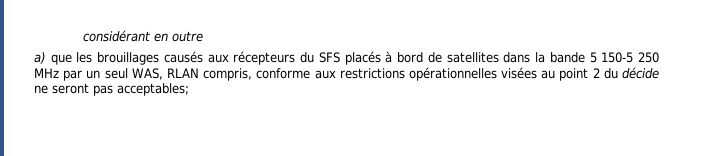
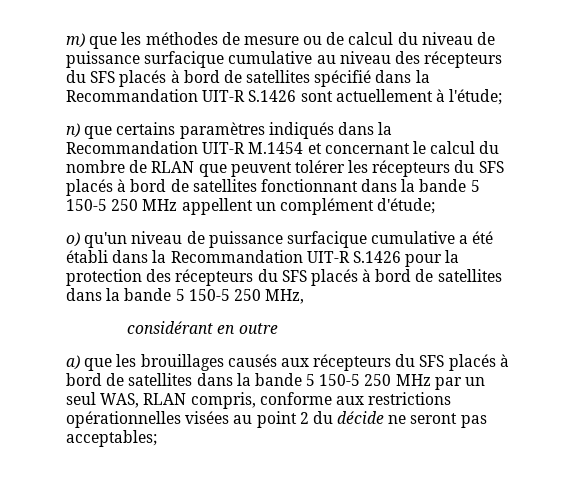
(82, 36) none -> [66,32,496,49] [66,51,503,68] [66,70,430,87] [66,89,503,105] [66,122,393,139] [66,141,500,154] [66,160,504,177] [66,179,480,196] [66,198,436,215] [66,231,494,248] [66,250,460,267] [66,269,502,286] [66,288,305,304] m) que les méthodes de mesure ou de calcul du niveau de puissance surfacique cumulative au niveau des récepteurs du SFS placés à bord de satellites spécifié dans la Recommandation UIT-R S.1426 sont actuellement à l'étude; // n) que certains paramètres indiqués dans la Recommandation UIT-R M.1454 et concernant le calcul du nombre de RLAN que peuvent tolérer les récepteurs du SFS placés à bord de satellites fonctionnant dans la bande 5 150-5 250 MHz appellent un complément d'étude; // o) qu'un niveau de puissance surfacique cumulative a été établi dans la Recommandation UIT-R S.1426 pour la protection des récepteurs du SFS placés à bord de satellites dans la bande 5 150-5 250 MHz, //

